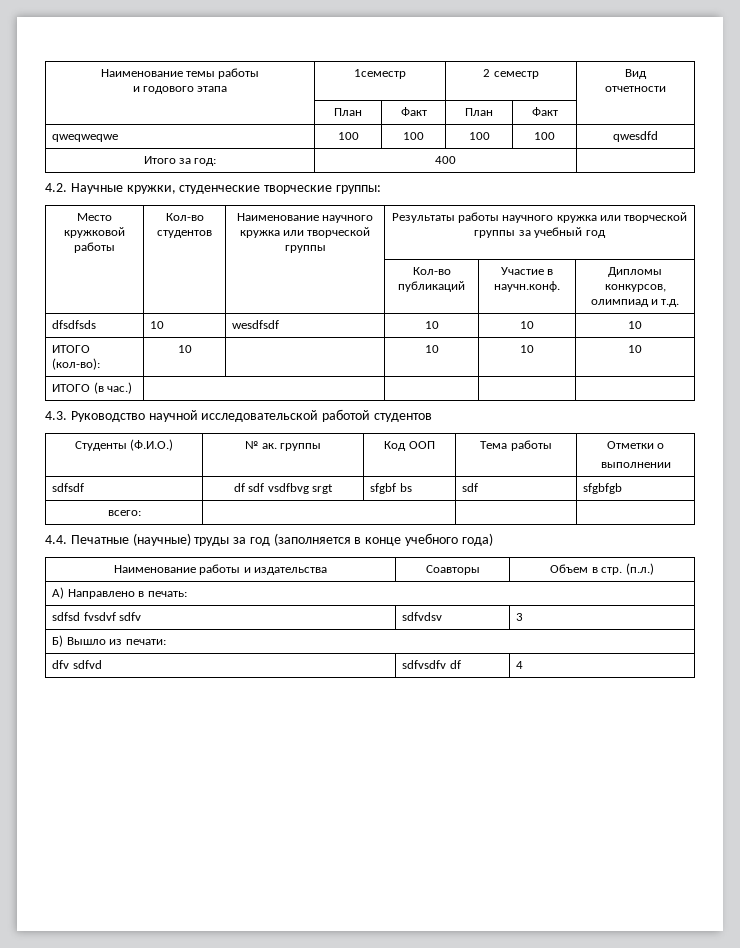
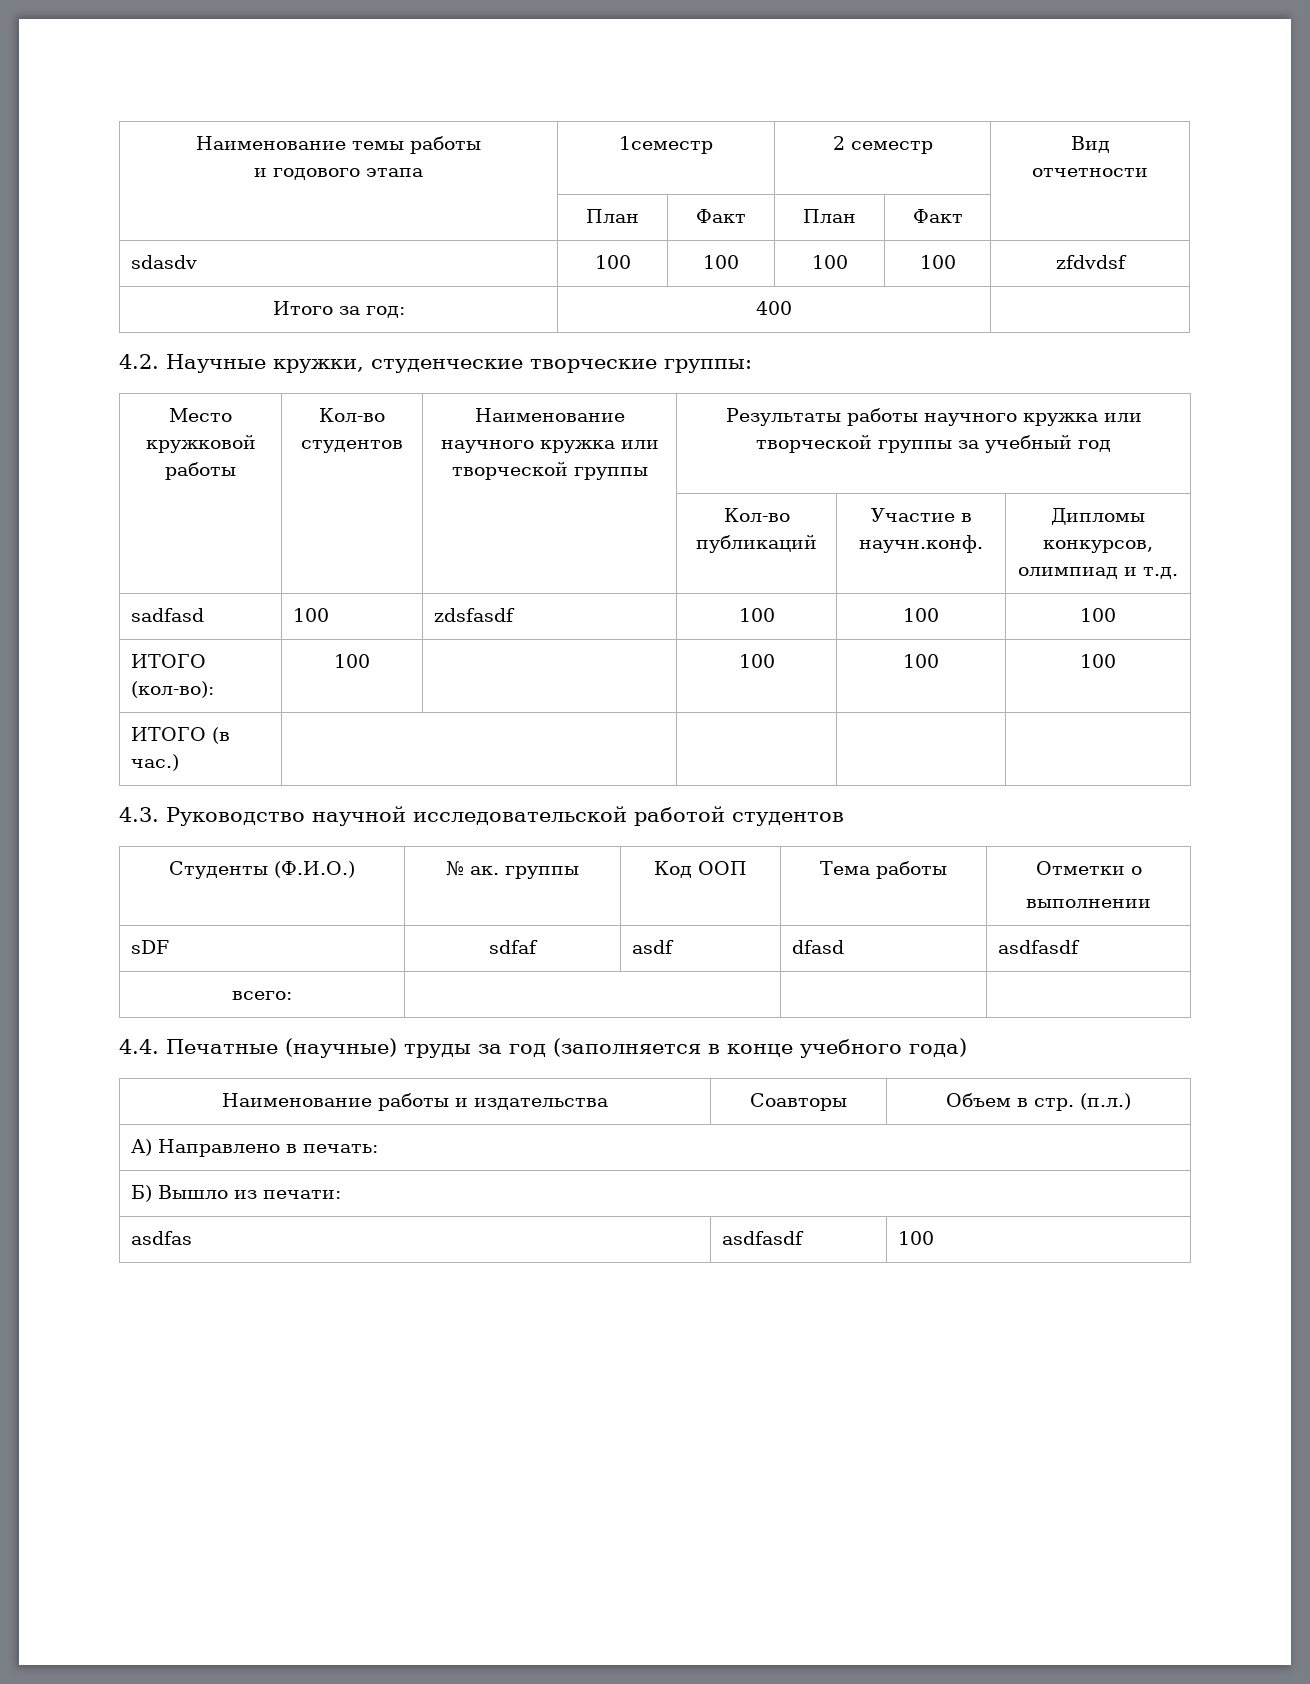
[52,134,119,142] qweqweqwe -> [131,255,198,269] sdasdv
[613,131,658,142] qwesdfd -> [1055,255,1127,269] zfdvdsf
[52,320,97,329] [150,321,165,329] [232,320,280,329] [424,321,439,329] [520,321,534,329] [628,321,642,329] [52,345,91,353] [52,358,101,370] [177,345,192,353] [424,345,439,353] [520,345,534,353] [628,345,642,353] dfsdfsds | 10 | wesdfsdf | 10 | 10 | 10 // ИТОГО (кол-во): | 10 | | 10 | 10 | 10 -> [131,608,205,622] [293,608,330,622] [434,608,516,622] [738,608,775,622] [903,608,940,622] [1080,608,1116,622] [131,654,207,668] [131,681,215,698] [334,654,370,668] [738,654,775,668] [903,654,940,668] [1080,654,1116,668] sadfasd | 100 | zdsfasdf | 100 | 100 | 100 // ИТОГО (кол-во): | 100 | | 100 | 100 | 100
[52,483,85,492] [233,483,334,494] [370,483,412,494] [462,483,479,492] [583,483,623,494] sdfsdf | df sdf vsdfbvg srgt | sfgbf bs | sdf | sfgbfgb -> [131,940,170,954] [489,940,538,954] [632,940,675,954] [792,940,845,954] [998,940,1081,954] sDF | sdfaf | asdf | dfasd | asdfasdf
[52,612,142,621] [402,612,443,621] [516,613,524,621] // sdfsd fvsdvf sdfv | sdfvdsv | 3 -> (379, 1148) none
[52,660,102,669] [402,660,461,669] [516,661,524,669] dfv sdfvd | sdfvsdfv df | 4 -> [131,1231,193,1245] [722,1231,805,1245] [898,1231,935,1245] asdfas | asdfasdf | 100

